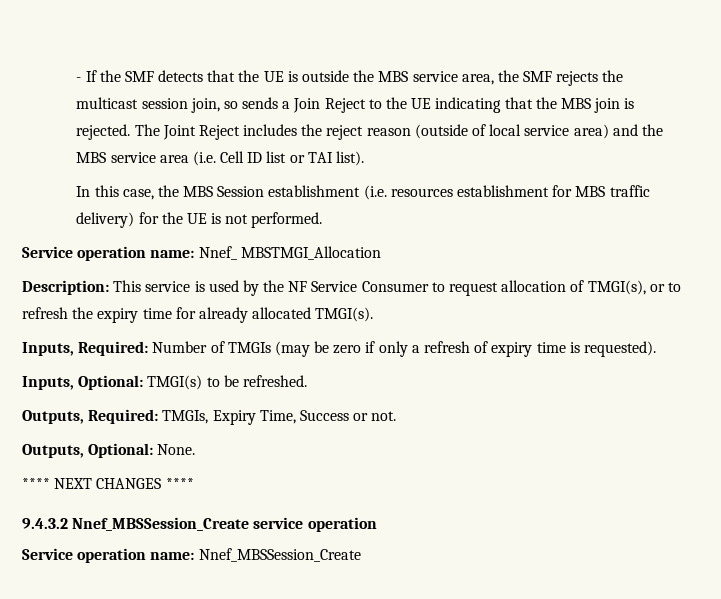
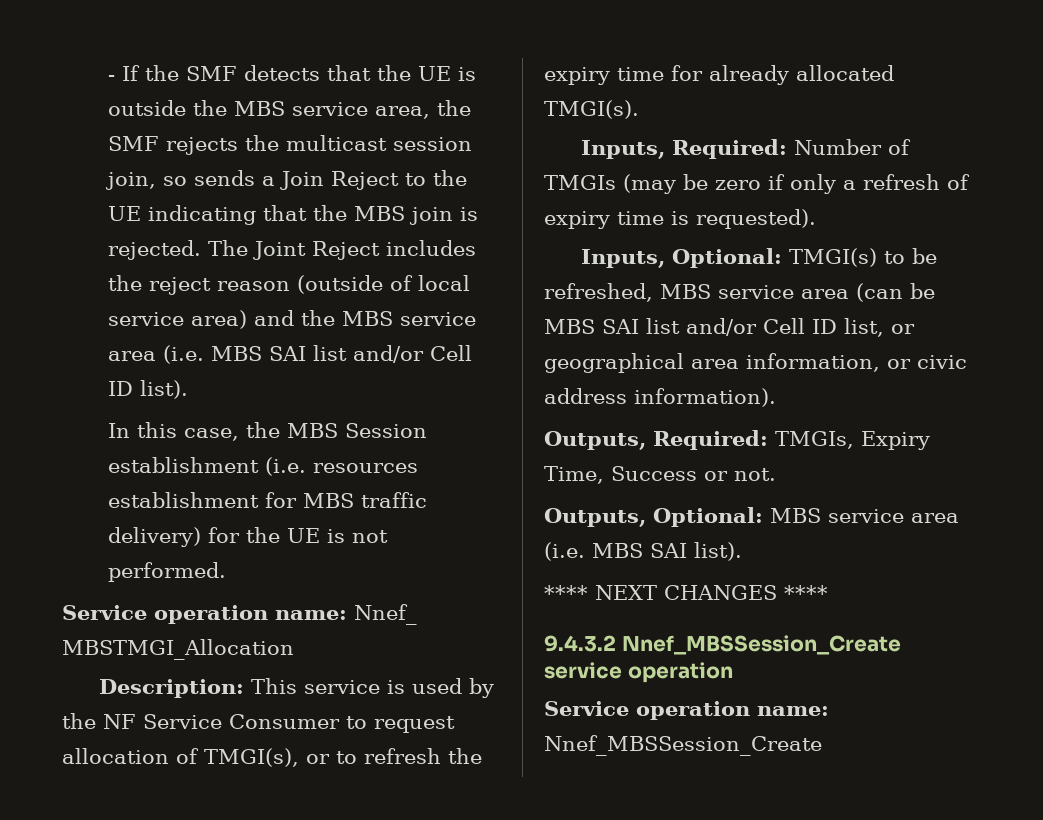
[220,151,333,163] Cell ID list or TAI -> [210,345,472,363] [107,381,133,396] MBS SAI list and/or Cell ID
[242,375,307,387] refreshed. -> [544,283,935,302] [544,318,915,337] [544,353,967,373] [544,388,776,407] refreshed, MBS service area (can be MBS SAI list and/or Cell ID list, or geographical area information, or civic address information).
[157,444,196,455] None. -> [770,508,959,523] [544,542,742,561] MBS service area (i.e. MBS SAI list).

